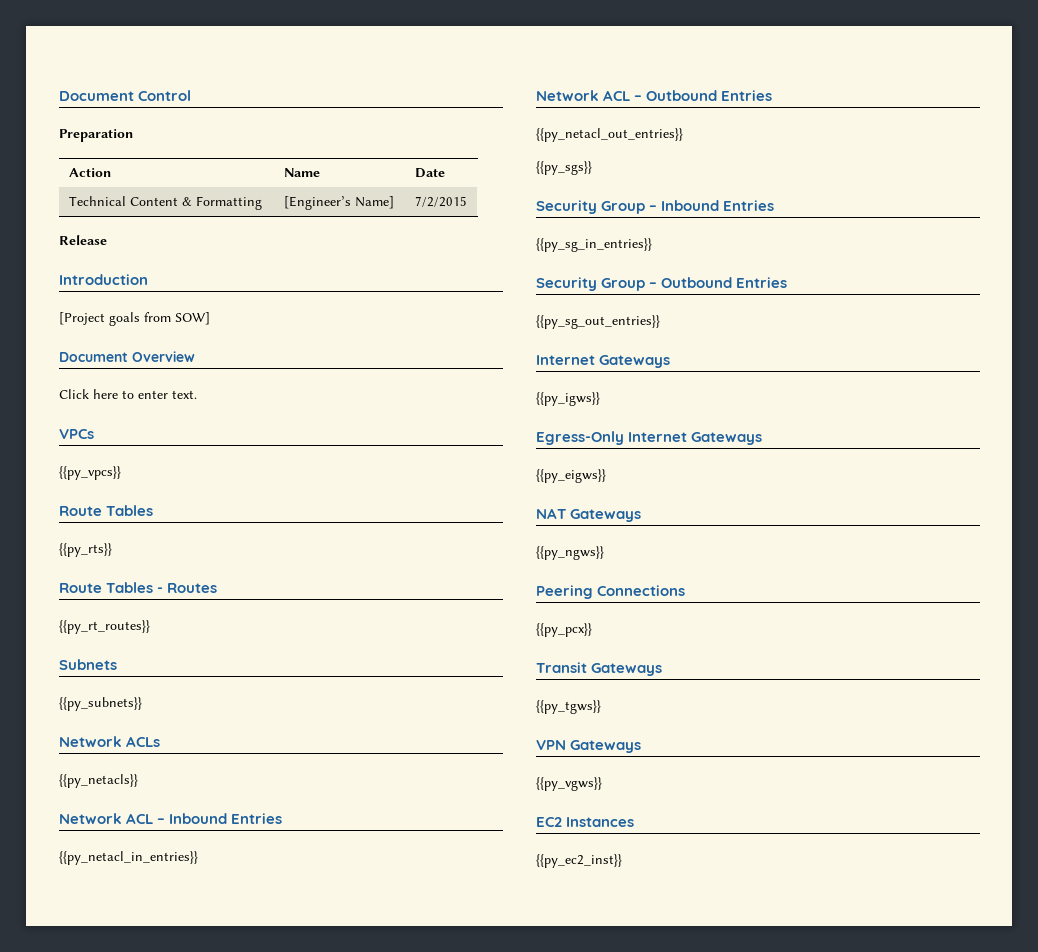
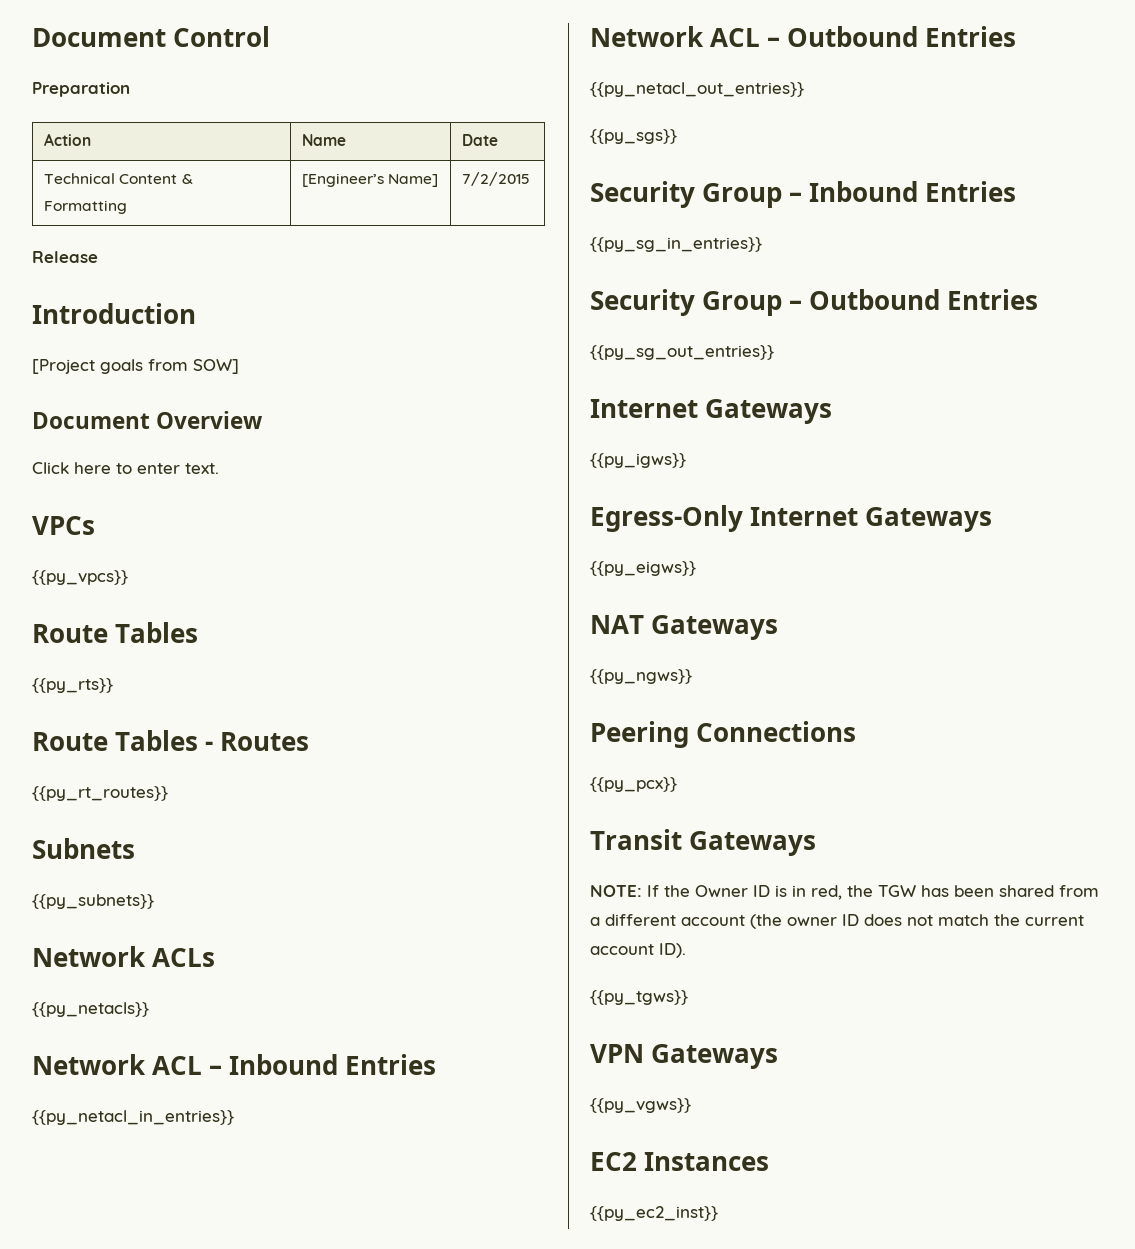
(663, 669) none -> [590,885,1099,900] [590,914,1084,929] [590,943,686,958] // NOTE: If the Owner ID is in red, the TGW has been shared from a different account (the owner ID does not match the current account ID).

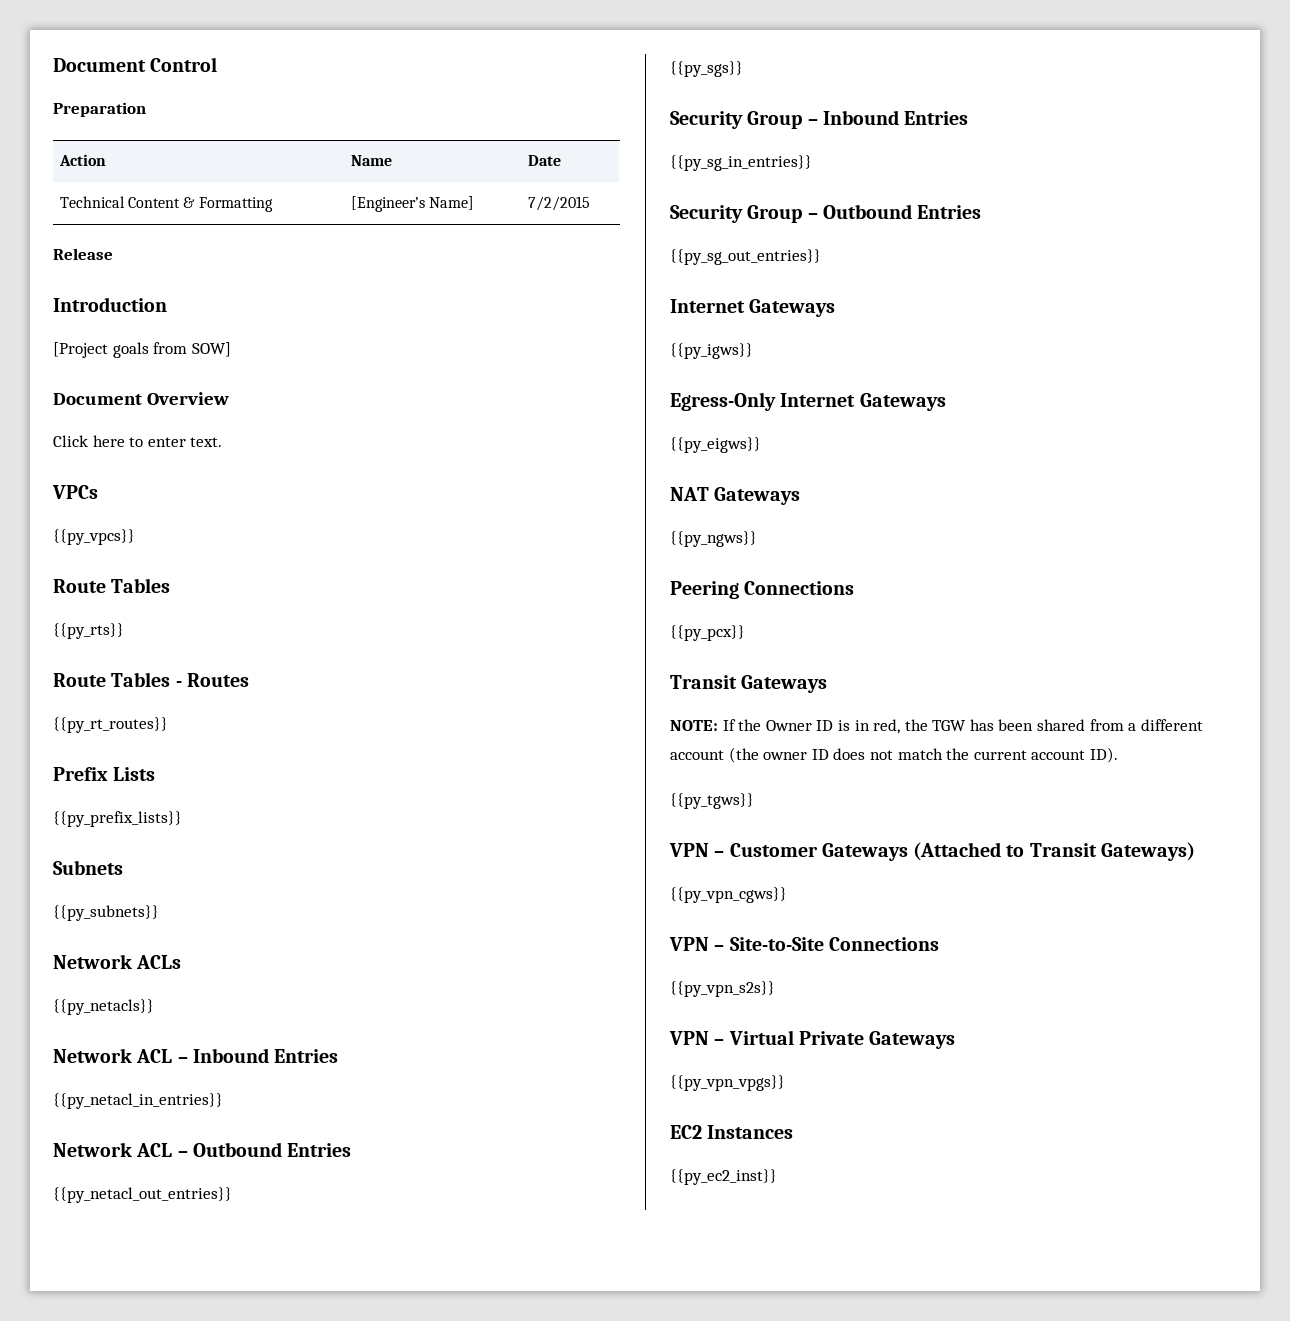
(168, 793) none -> [53,767,156,781] [53,811,182,827] // Prefix Lists // {{py_prefix_lists}}
[651,1044,779,1069] [590,1098,691,1113] Gateways // {{py_vgws}} -> [714,842,1195,861] [670,887,787,903] [669,937,939,951] [670,981,775,997] [669,1030,956,1049] [670,1075,785,1091] – Customer Gateways (Attached to Transit Gateways) // {{py_vpn_cgws}} // VPN – Site-to-Site Connections // {{py_vpn_s2s}} // VPN – Virtual Private Gateways // {{py_vpn_vpgs}}

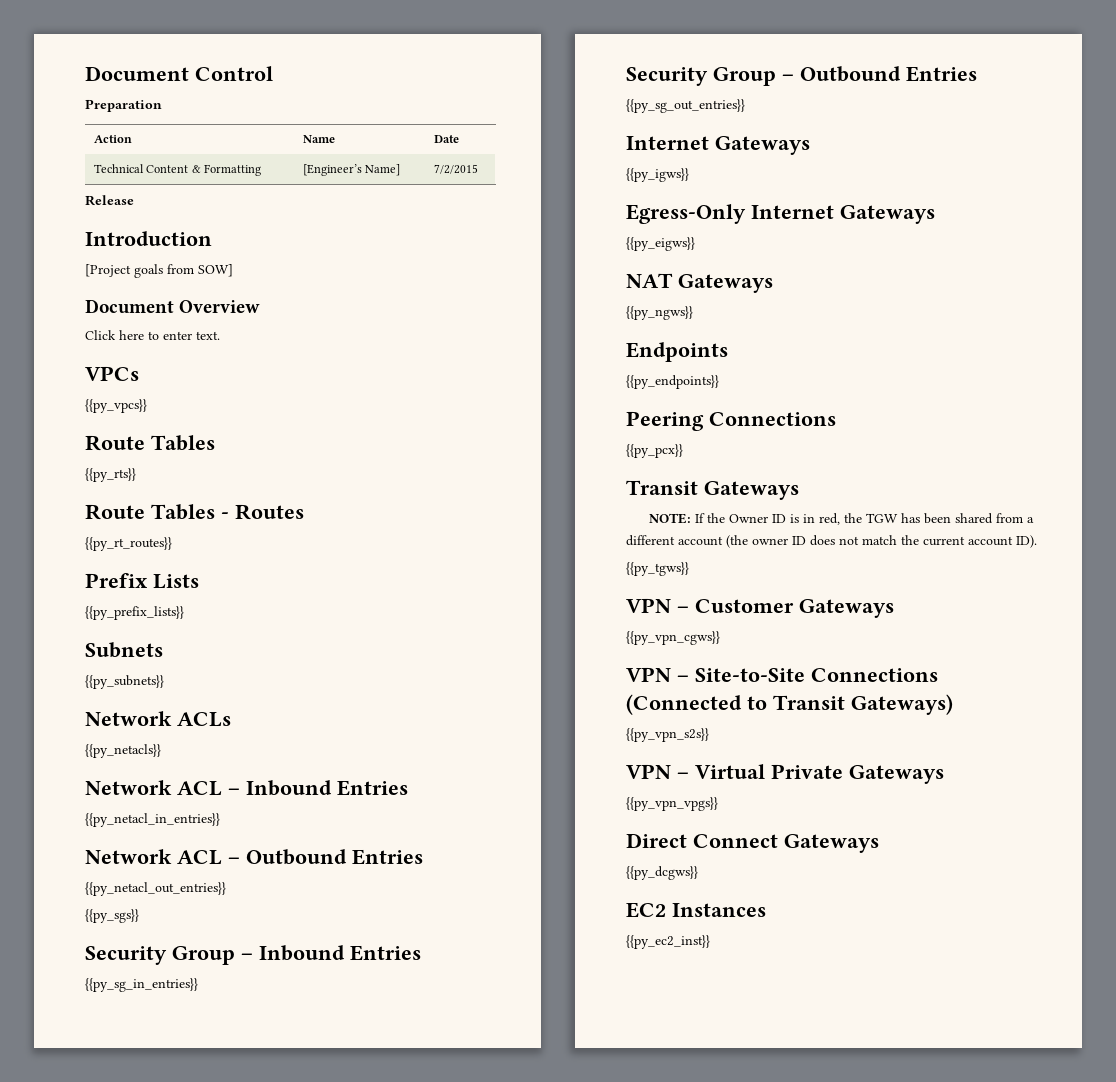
(757, 539) none -> [626,342,728,362] [626,375,719,389] // Endpoints // {{py_endpoints}}
[913,842,1195,861] (Attached to Transit Gateways) -> (894, 608) none
(939, 944) none -> [626,694,953,715] (Connected to Transit Gateways)
(785, 1083) none -> [626,833,879,853] [626,866,698,880] // Direct Connect Gateways // {{py_dcgws}}

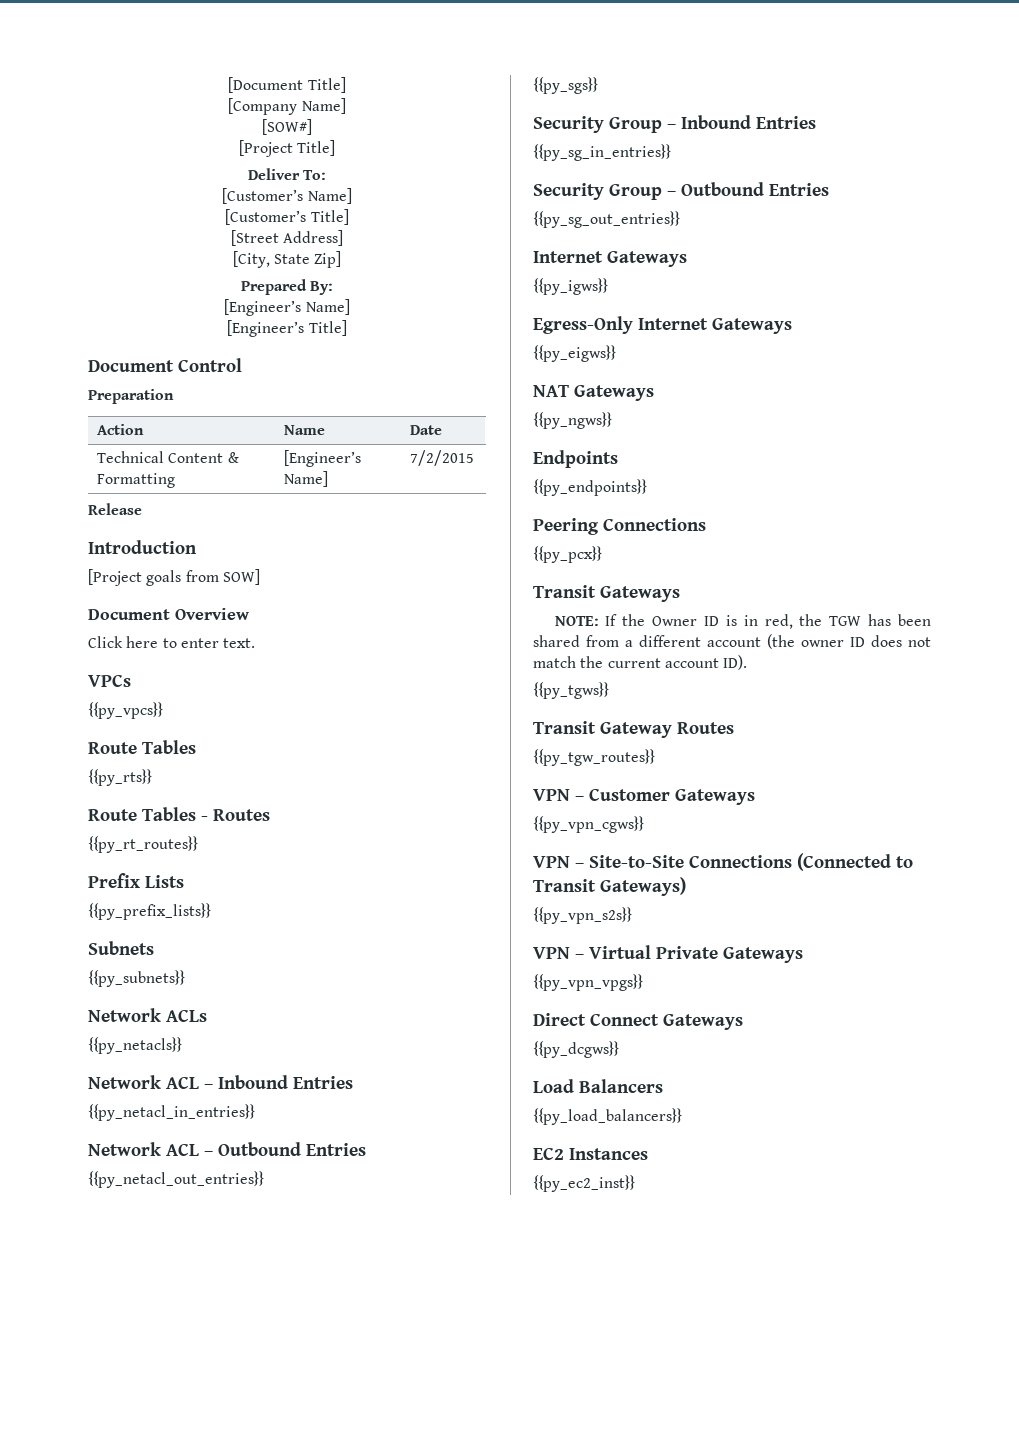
(85, 73) none -> [228,77,346,93] [228,98,346,115] [262,119,312,135] [238,140,336,157] [247,168,327,180] [222,188,352,204] [225,209,349,225] [230,230,344,246] [232,251,342,268] [240,279,334,295] [224,299,350,316] [227,320,347,337] [Document Title] // [Company Name] // [SOW#] // [Project Title] // Deliver To: // [Customer’s Name] // [Customer’s Title] // [Street Address] // [City, State Zip] // Prepared By: // [Engineer’s Name] // [Engineer’s Title] //
(689, 569) none -> [533,721,734,738] [533,749,655,766] // Transit Gateway Routes // {{py_tgw_routes}}
(698, 873) none -> [533,1079,663,1093] [533,1108,682,1125] // Load Balancers // {{py_load_balancers}}

